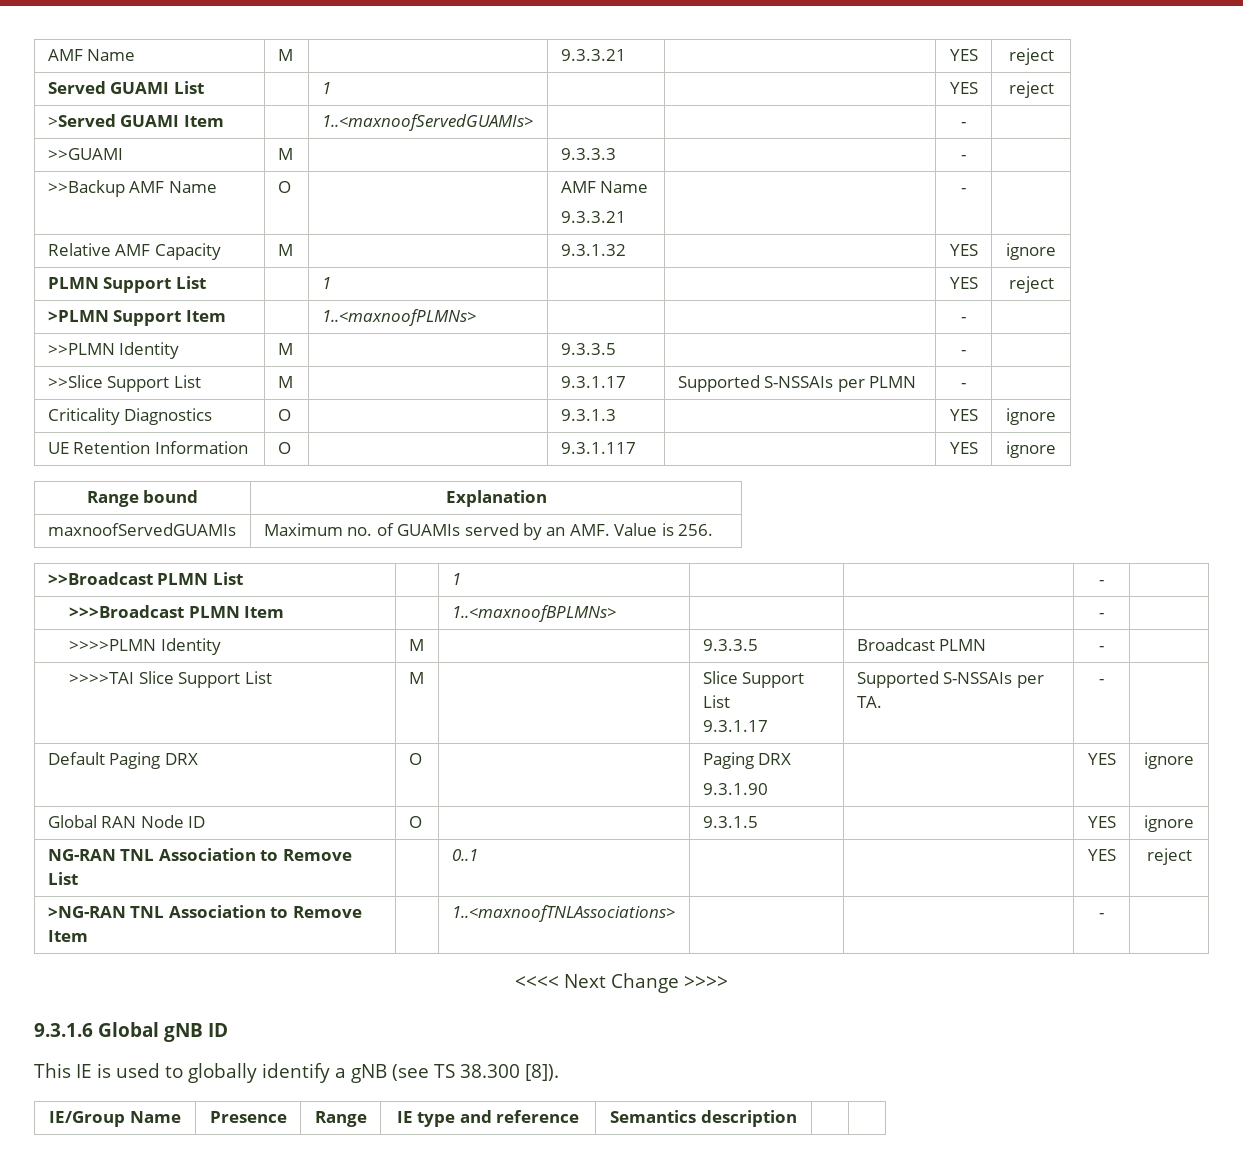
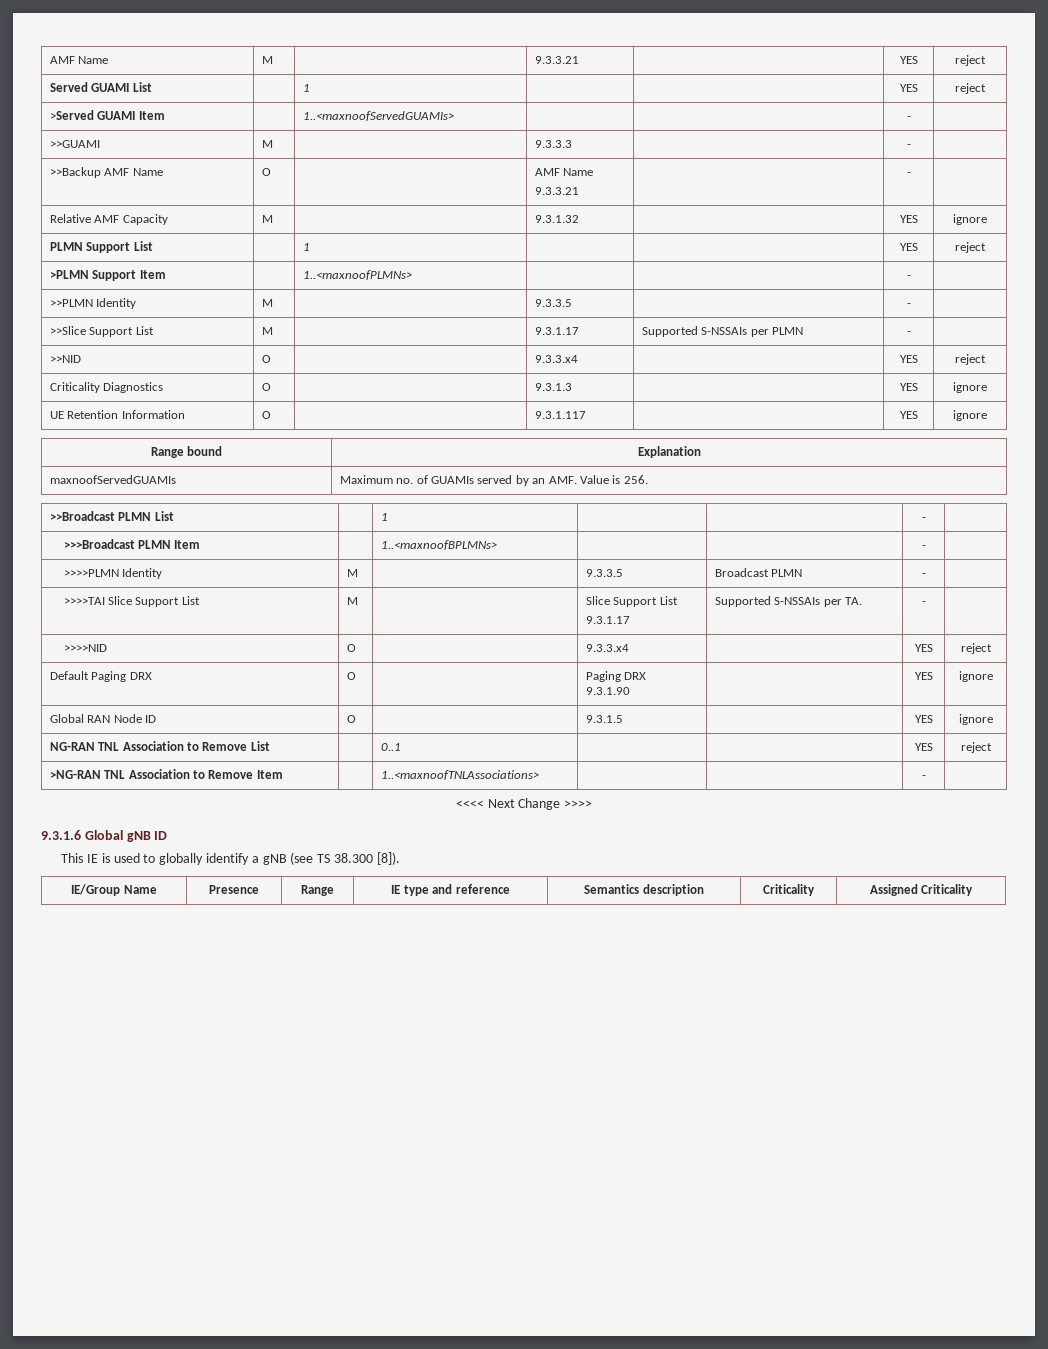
(966, 385) none -> [49,355,81,363] [261,355,271,363] [534,355,578,363] [899,355,918,363] [955,354,986,365] // >>NID | O | | 9.3.3.x4 | | YES | reject
(1104, 681) none -> [63,644,107,652] [346,644,356,652] [585,644,629,652] [914,644,933,652] [960,643,992,654] // >>>>NID | O | | 9.3.3.x4 | | YES | reject
(797, 1118) | -> [762,884,815,896] [869,884,974,896] Criticality | Assigned Criticality

